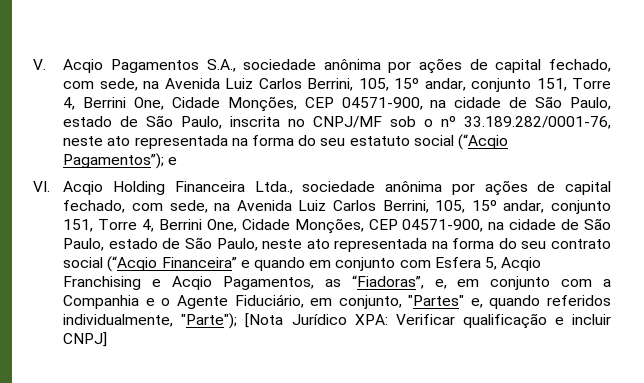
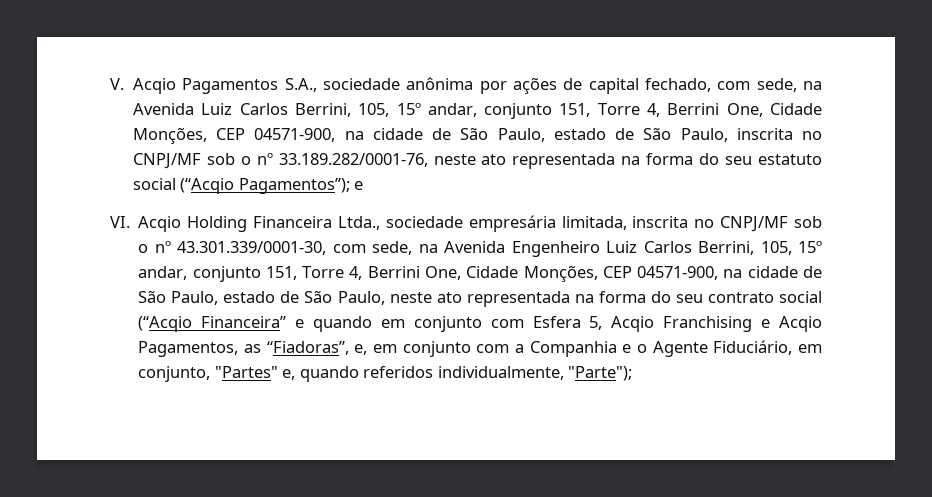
[385,180,612,196] [63,200,292,213] anônima por ações de capital fechado, com sede, na Avenida -> [468,215,822,232] [138,241,600,257] empresária limitada, inscrita no CNPJ/MF sob o nº 43.301.339/0001-30, com sede, na Avenida Engenheiro
[245,313,611,329] [63,332,108,347] [Nota Jurídico XPA: Verificar qualificação e incluir CNPJ] -> (632, 373) none

